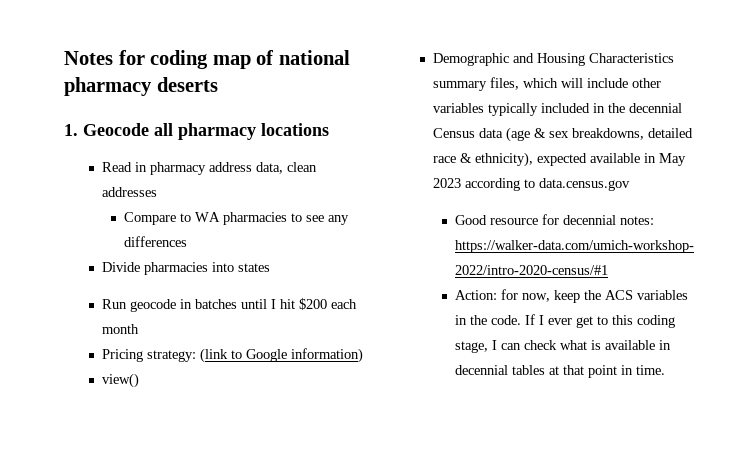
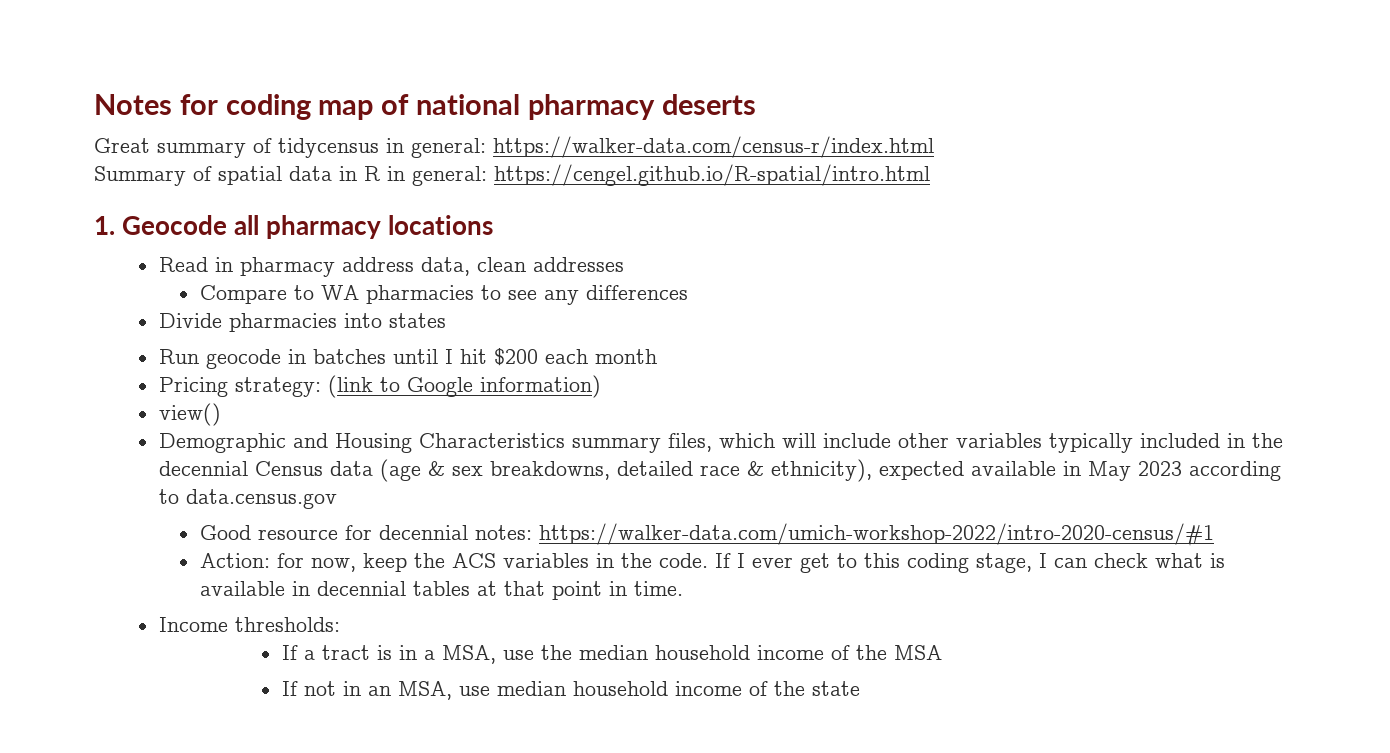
(218, 84) none -> [94,136,934,158] [94,164,930,186] // Great summary of tidycensus in general: https://walker-data.com/census-r/index.html // Summary of spatial data in R in general: https://cengel.github.io/R-spatial/intro.html
(666, 370) none -> [158,617,340,632] [281,645,942,664] [281,681,860,700] // Income thresholds: // If a tract is in a MSA, use the median household income of the MSA // If not in an MSA, use median household income of the state

